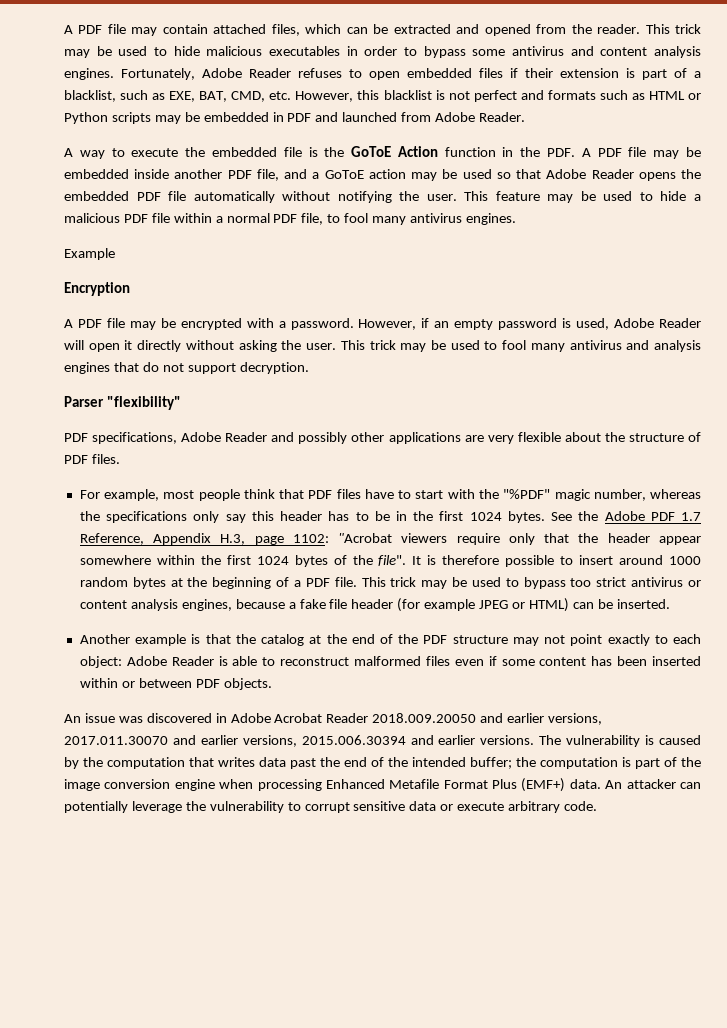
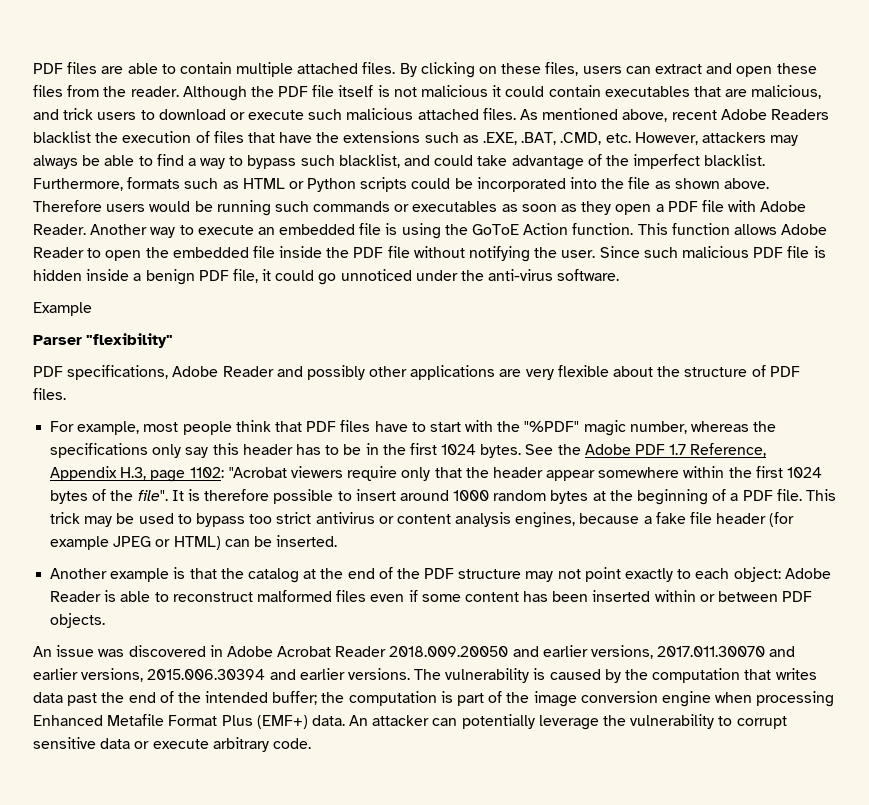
[64,24,702,36] [64,46,701,58] [64,68,701,80] [64,90,544,102] A PDF file may contain attached files, which can be extracted and opened from the reader. This trick may be used to hide malicious executables in order to bypass some antivirus and content analysis engines. Fortunately, Adobe Reader refuses to open embedded files if their extension is part of a blacklist, such as EXE, BAT, CMD, etc. However, this blacklist is not perfect and -> [33,62,817,78] [33,85,822,101] [33,108,829,122] [33,131,799,146] [33,154,766,170] [33,178,123,191] PDF files are able to contain multiple attached files. By clicking on these files, users can extract and open these files from the reader. Although the PDF file itself is not malicious it could contain executables that are malicious, and trick users to download or execute such malicious attached files. As mentioned above, recent Adobe Readers blacklist the execution of files that have the extensions such as .EXE, .BAT, .CMD, etc. However, attackers may always be able to find a way to bypass such blacklist, and could take advantage of the imperfect blacklist. Furthermore,
[154,112,432,124] may be embedded in PDF and launched from -> [411,177,769,192] [33,200,757,216] could be incorporated into the file as shown above. Therefore users would be running such commands or executables as soon as they open a PDF file with
[64,148,73,157] // A -> [90,224,148,235] Another
[185,146,701,159] [64,169,702,181] [64,191,701,203] [64,213,516,225] [64,248,115,260] [64,282,130,296] [64,318,702,330] [64,340,701,352] [64,362,309,374] the embedded file is the GoToE Action function in the PDF. A PDF file may be embedded inside another PDF file, and a GoToE action may be used so that Adobe Reader opens the embedded PDF file automatically without notifying the user. This feature may be used to hide a malicious PDF file within a normal PDF file, to fool many antivirus engines. // Example // Encryption // A PDF file may be encrypted with a password. However, if an empty password is used, Adobe Reader will open it directly without asking the user. This trick may be used to fool many antivirus and analysis engines that do not support decryption. -> [257,223,828,239] [33,246,826,262] [33,269,620,285] [33,302,92,316] an embedded file is using the GoToE Action function. This function allows Adobe Reader to open the embedded file inside the PDF file without notifying the user. Since such malicious PDF file is hidden inside a benign PDF file, it could go unnoticed under the anti-virus software. // Example

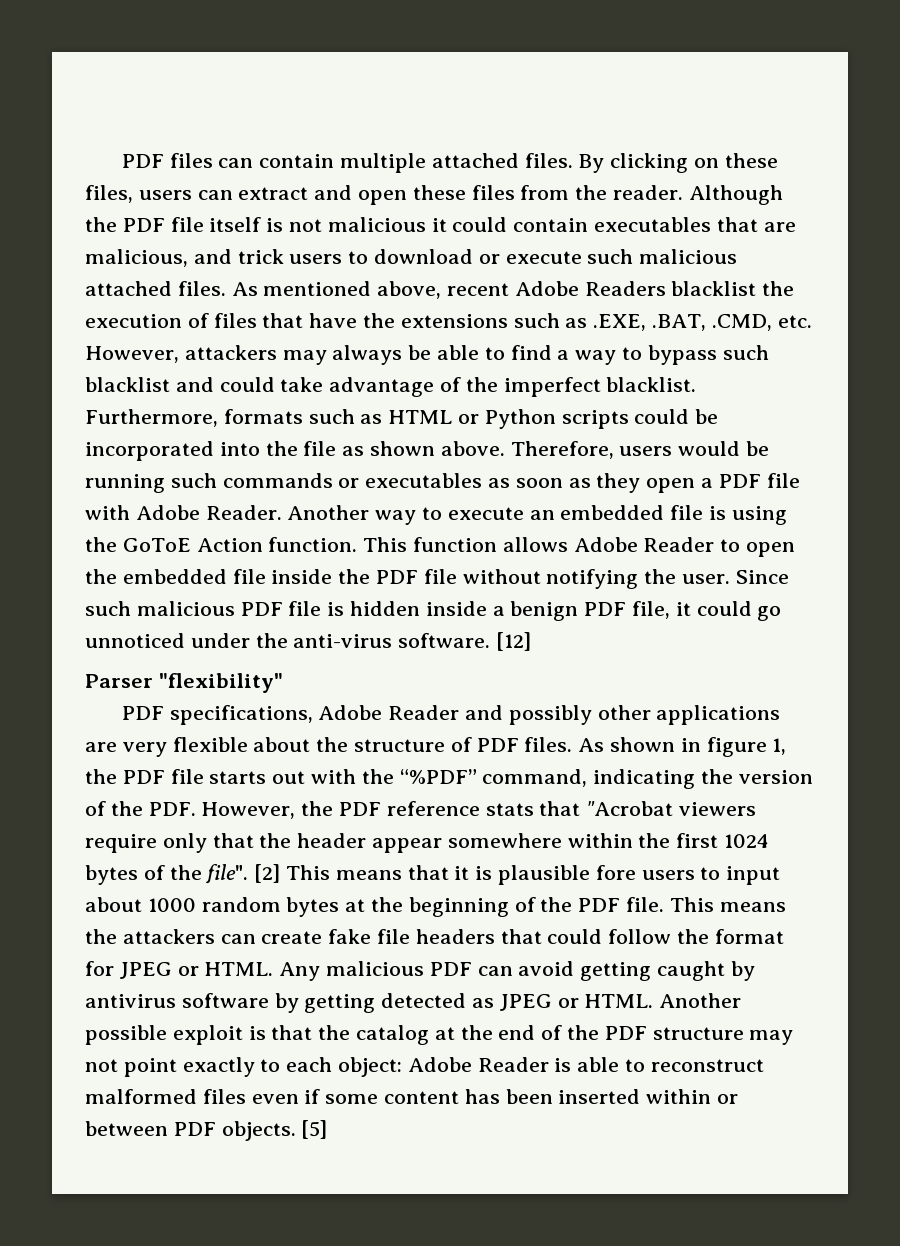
[33,62,176,74] PDF files are able to -> [121,153,254,168] PDF files can
[338,154,400,168] blacklist, -> [85,377,170,392] blacklist
[33,200,102,212] Therefore -> [510,441,614,459] Therefore,
[33,302,92,316] // Example -> [496,632,532,651] [12]
[50,420,777,436] [50,443,767,458] [50,466,224,482] // For example, most people think that PDF files have to start with the "%PDF" magic number, whereas the specifications only say this header has to be in the first 1024 bytes. See the Adobe PDF 1.7 Reference, Appendix H.3, page 1102: -> [578,737,787,757] [85,769,813,789] [85,801,581,819] As shown in figure 1, the PDF file starts out with the “%PDF” command, indicating the version of the PDF. However, the PDF reference stats that
[171,489,449,504] It is therefore possible to insert around -> [254,864,781,885] [85,897,142,912] [2] This means that it is plausible fore users to input about
[730,493,739,501] a -> [540,897,573,912] the
[50,512,795,528] [50,535,338,550] [50,568,170,582] trick may be used to bypass too strict antivirus or content analysis engines, because a fake file header (for example JPEG or HTML) can be inserted. // Another example -> [719,902,786,912] [85,929,784,944] [85,961,755,981] [85,993,742,1013] [85,1025,243,1045] means the attackers can create fake file headers that could follow the format for JPEG or HTML. Any malicious PDF can avoid getting caught by antivirus software by getting detected as JPEG or HTML. Another possible exploit
[33,645,796,659] [33,668,817,683] [33,691,835,707] [33,714,787,730] [33,737,311,752] // An issue was discovered in Adobe Acrobat Reader 2018.009.20050 and earlier versions, 2017.011.30070 and earlier versions, 2015.006.30394 and earlier versions. The vulnerability is caused by the computation that writes data past the end of the intended buffer; the computation is part of the image conversion engine when processing Enhanced Metafile Format Plus (EMF+) data. An attacker can potentially leverage the vulnerability to corrupt sensitive data or execute arbitrary code. -> [301,1120,328,1139] [5]

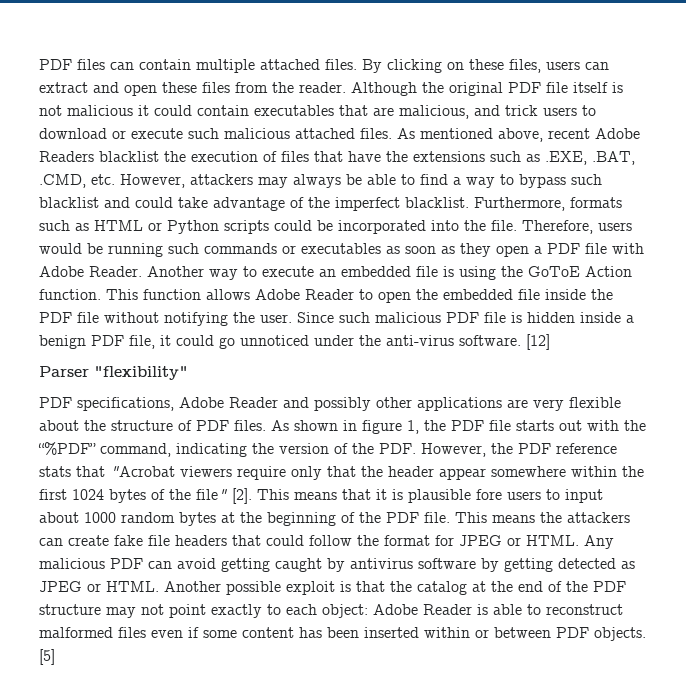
(117, 224) none -> [449,82,503,96] original
[303,441,505,456] file as shown above. -> [491,220,517,231] file.
[206,864,281,884] file". [2] -> [196,488,252,504] file" [2].

